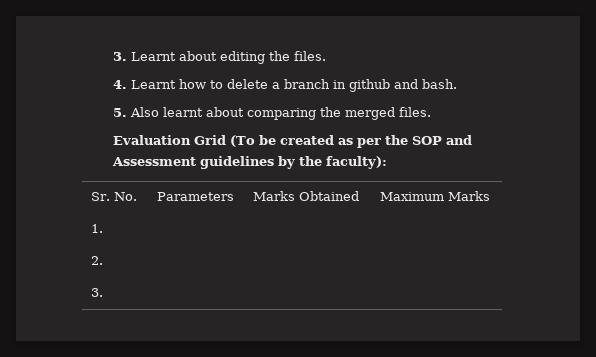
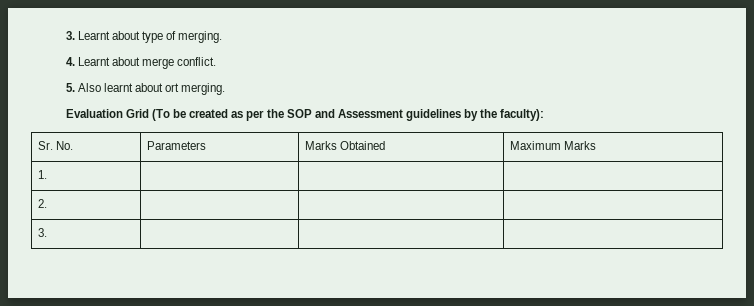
[220,51,327,64] editing the files. -> [142,31,223,43] type of merging.
[179,79,458,92] how to delete a branch in github and bash. -> [111,57,217,69] about merge conflict.
[247,107,432,120] comparing the merged files. -> [165,83,226,95] ort merging.

